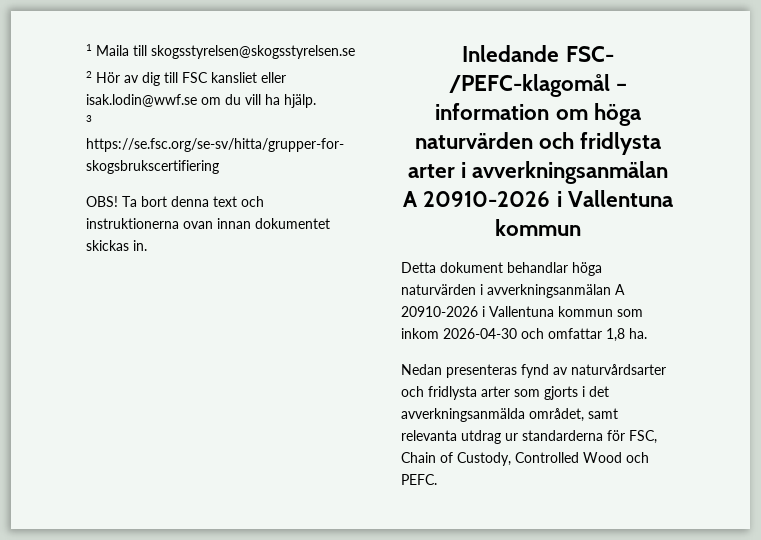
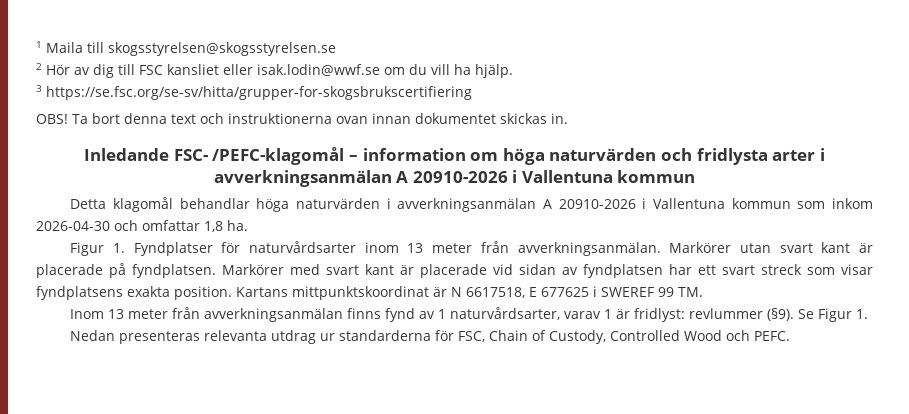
[440,262,503,273] dokument -> [112,197,173,212] klagomål
[401,364,666,378] [401,386,609,400] [401,408,618,422] Nedan presenteras fynd av naturvårdsarter och fridlysta arter som gjorts i det avverkningsanmälda området, samt -> [70,241,873,256] [36,263,873,278] [36,286,703,300] [70,307,869,322] [70,330,201,344] Figur 1. Fyndplatser för naturvårdsarter inom 13 meter från avverkningsanmälan. Markörer utan svart kant är placerade på fyndplatsen. Markörer med svart kant är placerade vid sidan av fyndplatsen har ett svart streck som visar fyndplatsens exakta position. Kartans mittpunktskoordinat är N 6617518, E 677625 i SWEREF 99 TM. // Inom 13 meter från avverkningsanmälan finns fynd av 1 naturvårdsarter, varav 1 är fridlyst: revlummer (§9). Se Figur 1. // Nedan presenteras

